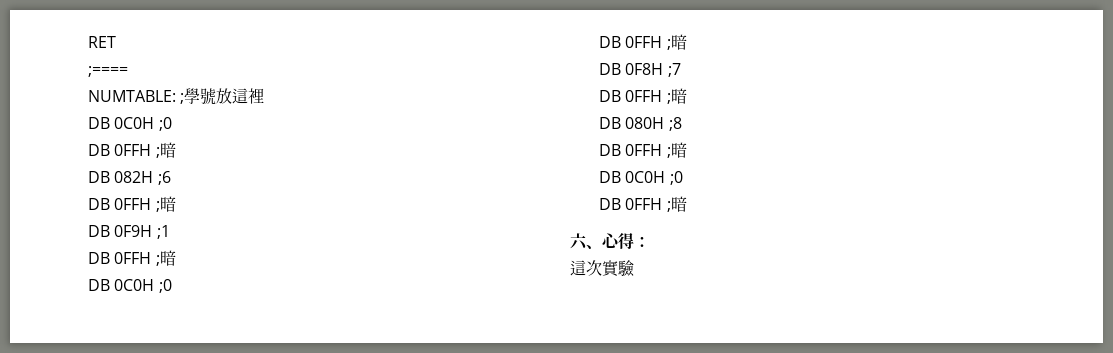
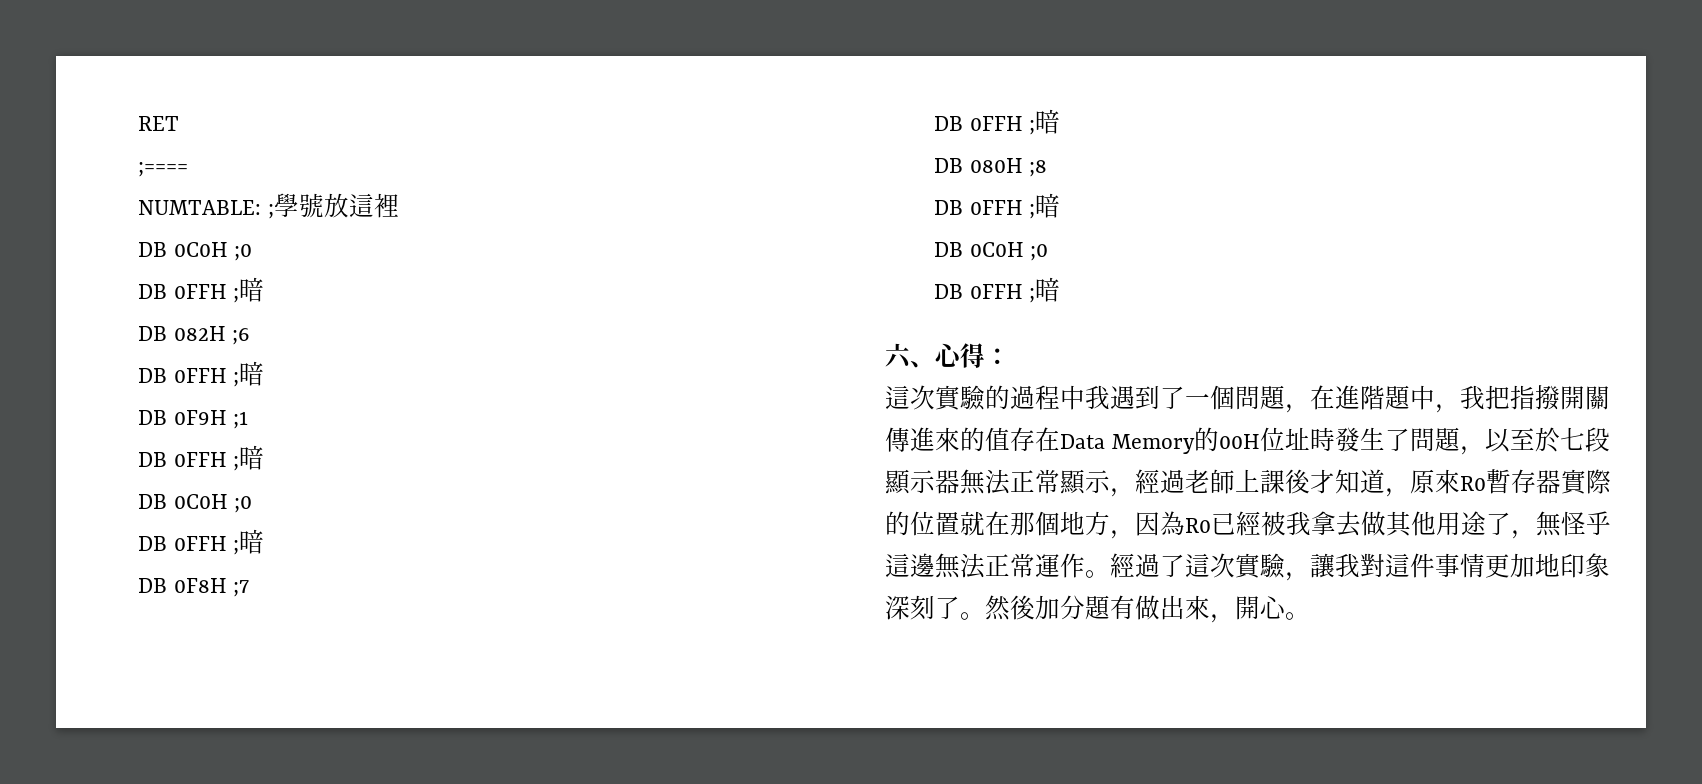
(635, 268) none -> [985,385,1610,413] [885,427,1610,455] [884,469,1611,497] [885,511,1611,539] [885,553,1610,581] [885,595,1310,623] 的過程中我遇到了一個問題，在進階題中，我把指撥開關傳進來的值存在Data Memory的00H位址時發生了問題，以至於七段顯示器無法正常顯示，經過老師上課後才知道，原來R0暫存器實際的位置就在那個地方，因為R0已經被我拿去做其他用途了，無怪乎這邊無法正常運作。經過了這次實驗，讓我對這件事情更加地印象深刻了。然後加分題有做出來，開心。

